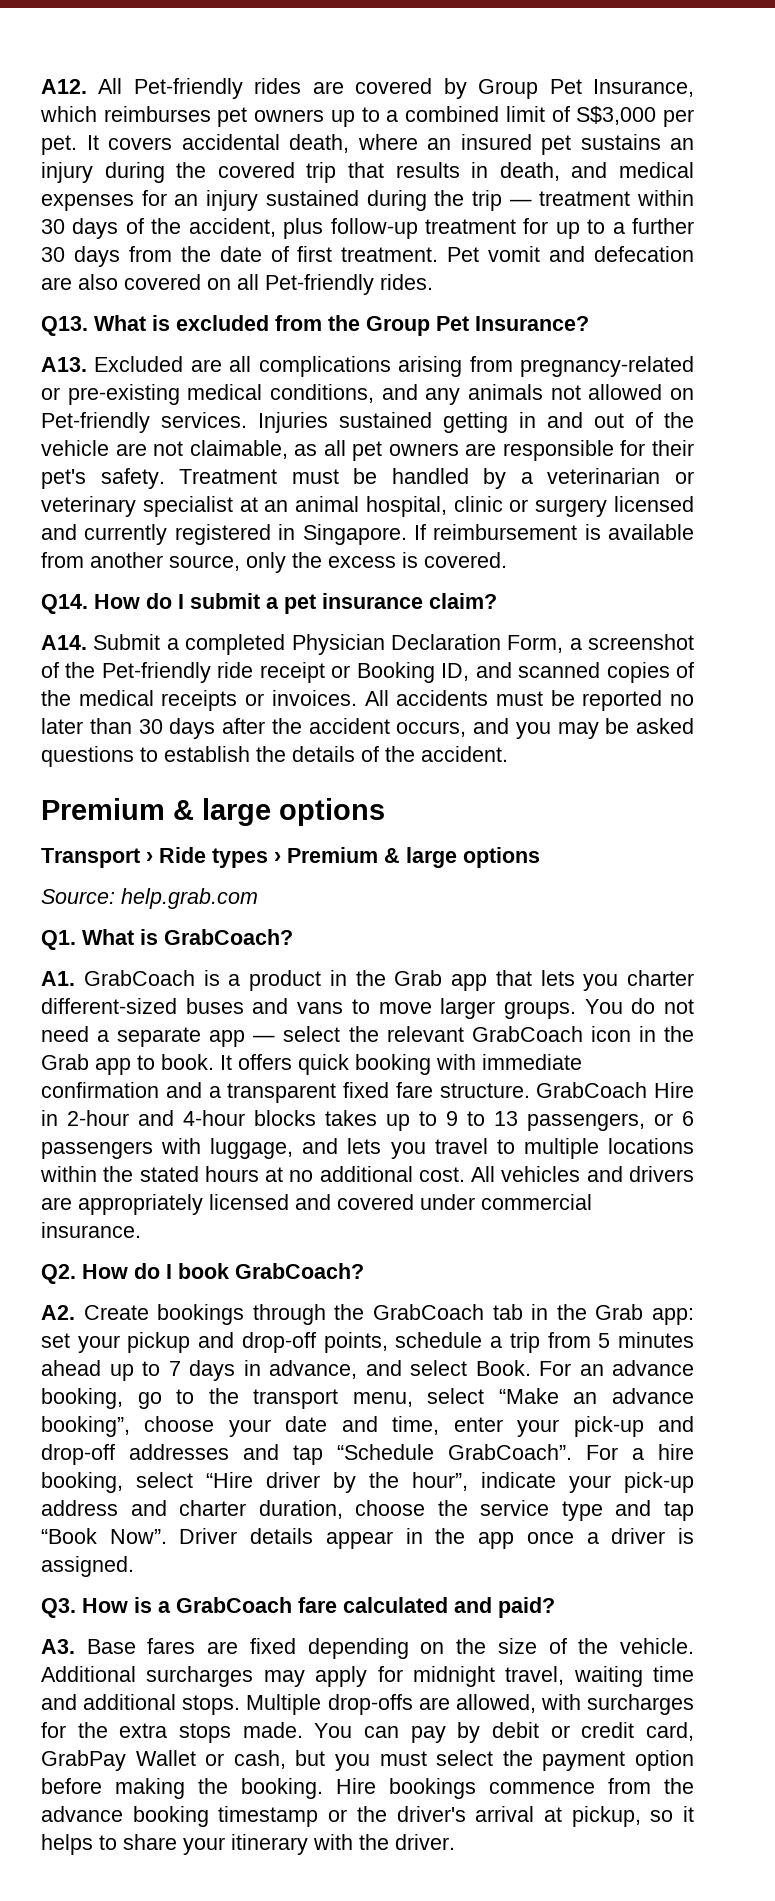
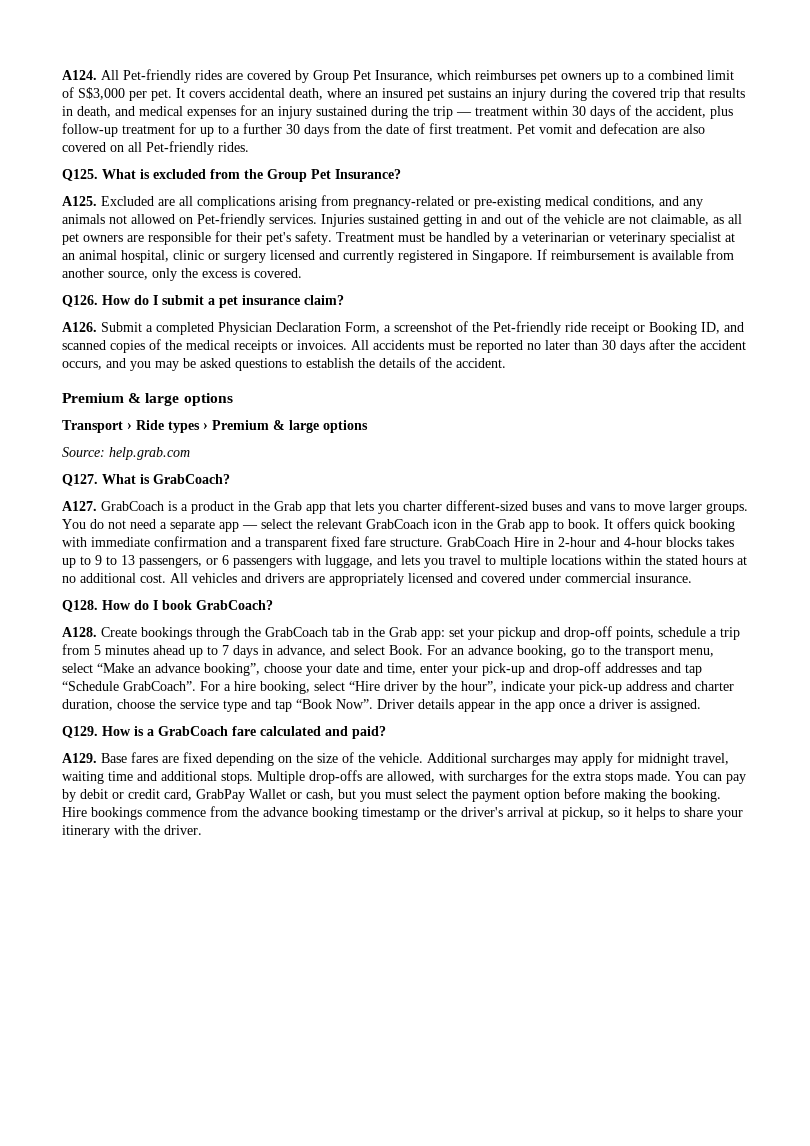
[41,79,87,94] A12. -> [62,70,97,80] A124.
[41,316,88,336] Q13. -> [62,169,98,181] Q125.
[41,357,87,372] A13. -> [62,196,97,206] A125.
[41,594,88,614] Q14. -> [62,295,98,307] Q126.
[41,635,87,650] A14. -> [62,322,97,332] A126.
[41,930,76,950] Q1. -> [62,474,98,486] Q127.
[41,971,75,986] A1. -> [62,501,97,511] A127.
[41,1264,76,1284] Q2. -> [62,600,98,612] Q128.
[41,1305,75,1320] A2. -> [62,627,97,637] A128.
[41,1598,76,1618] Q3. -> [62,726,98,738] Q129.
[41,1639,75,1654] A3. -> [62,753,97,763] A129.

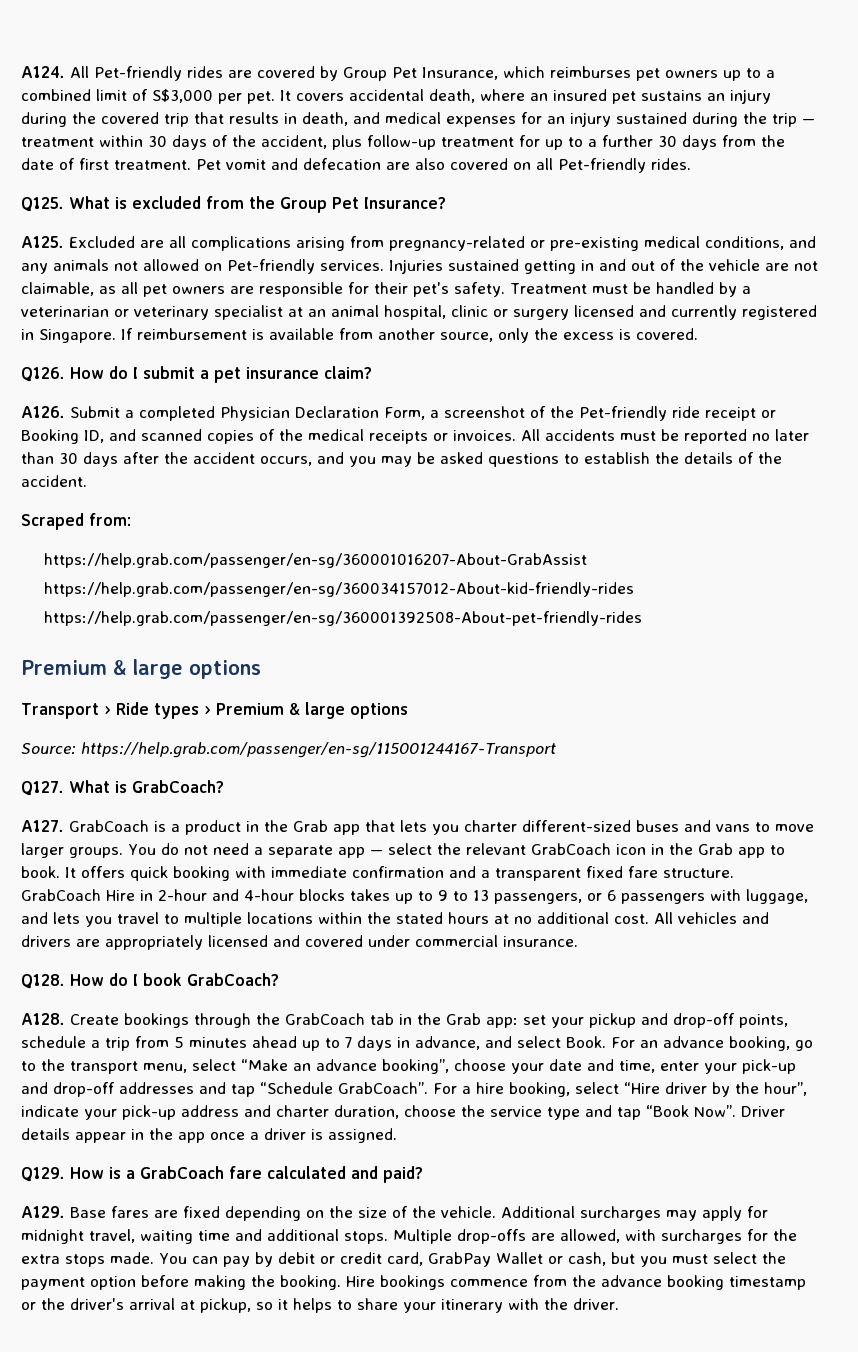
(506, 363) none -> [21,513,131,530] [43,553,587,568] [43,582,634,597] [43,611,642,626] // Scraped from: // https://help.grab.com/passenger/en-sg/360001016207-About-GrabAssist // https://help.grab.com/passenger/en-sg/360034157012-About-kid-friendly-rides // https://help.grab.com/passenger/en-sg/360001392508-About-pet-friendly-rides
[109,447,190,460] help.grab.com -> [81,742,556,758] https://help.grab.com/passenger/en-sg/115001244167-Transport

